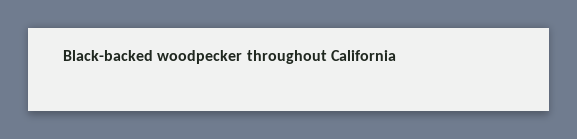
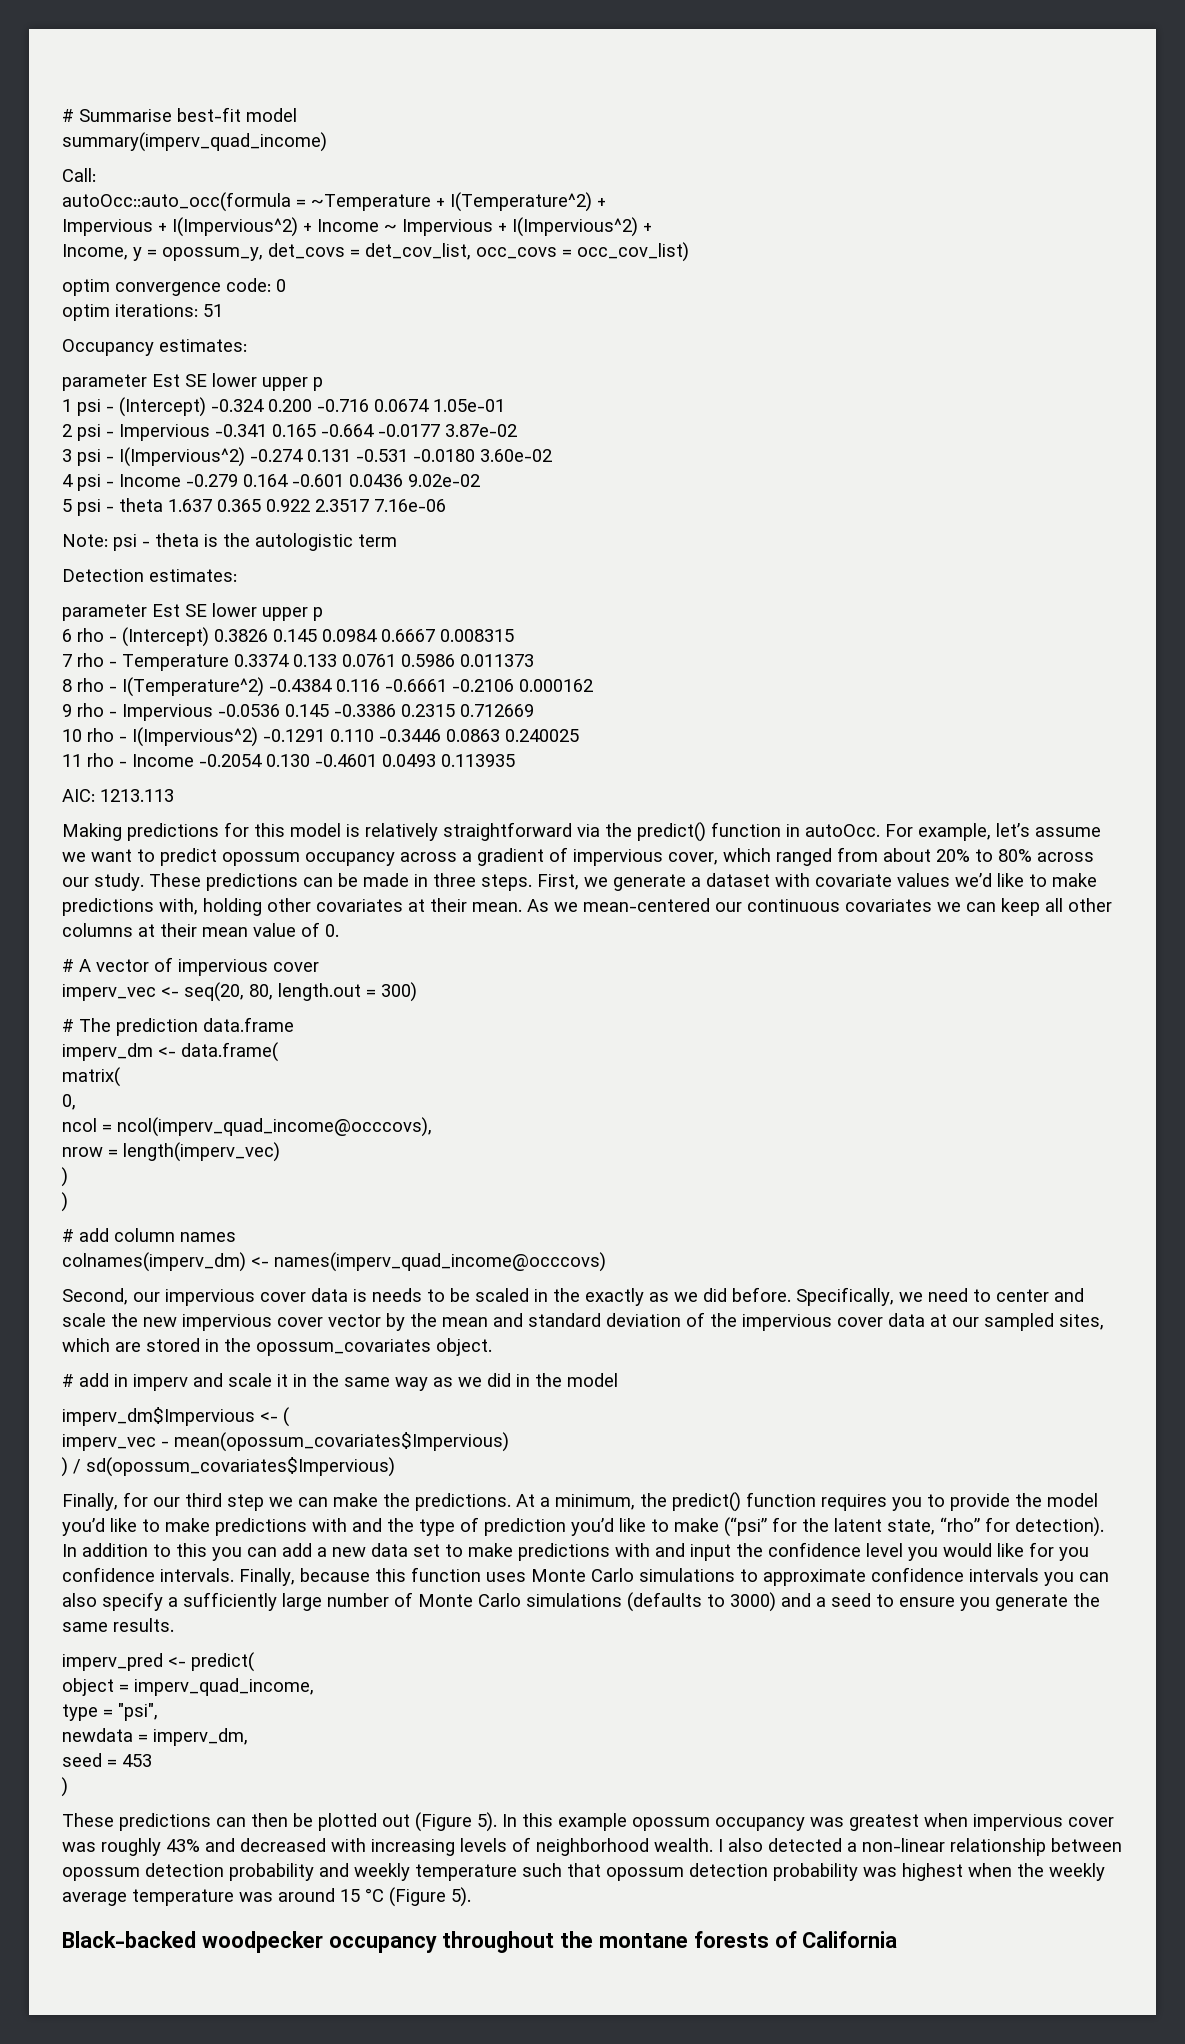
[63,50,327,64] Black-backed woodpecker throughout -> [62,107,297,122] [62,132,327,152] [62,168,96,182] [62,192,606,212] [62,217,652,237] [62,242,689,262] [62,278,286,296] [62,304,223,321] [62,339,247,356] [62,373,323,391] [62,397,505,417] [62,424,517,441] [62,447,552,467] [62,474,480,491] [62,498,446,516] [62,533,397,551] [62,569,237,582] [62,603,323,621] [62,627,514,647] [62,653,534,671] [62,677,593,697] [62,703,534,721] [62,727,579,747] [62,753,515,767] [62,789,174,802] [62,822,1101,842] [62,847,1094,866] [62,873,1097,891] [62,898,1112,916] [62,922,339,937] [62,957,319,976] [62,982,417,1002] [62,1017,294,1036] [62,1042,278,1062] [62,1067,120,1087] [62,1094,76,1110] [62,1117,432,1137] [62,1142,280,1162] [61,1167,68,1187] [61,1192,68,1212] [62,1228,236,1242] [62,1252,606,1272] [62,1287,1084,1306] [62,1312,1104,1331] [62,1338,492,1356] [62,1373,618,1391] [62,1407,289,1427] [62,1432,509,1452] [61,1457,395,1477] [62,1492,1098,1512] [62,1517,1104,1537] [62,1542,1089,1561] [62,1567,1109,1586] [62,1592,1100,1612] [62,1618,174,1632] [62,1652,254,1672] [62,1678,314,1696] [62,1703,158,1721] [62,1728,248,1746] [62,1753,152,1767] [61,1777,68,1797] [62,1812,1114,1832] [62,1837,1122,1856] [62,1863,1105,1881] [62,1887,471,1907] [62,1931,797,1953] # Summarise best-fit model // summary(imperv_quad_income) // Call: // autoOcc::auto_occ(formula = ~Temperature + I(Temperature^2) + // Impervious + I(Impervious^2) + Income ~ Impervious + I(Impervious^2) + // Income, y = opossum_y, det_covs = det_cov_list, occ_covs = occ_cov_list) // optim convergence code: 0 // optim iterations: 51 // Occupancy estimates: // parameter Est SE lower upper p // 1 psi - (Intercept) -0.324 0.200 -0.716 0.0674 1.05e-01 // 2 psi - Impervious -0.341 0.165 -0.664 -0.0177 3.87e-02 // 3 psi - I(Impervious^2) -0.274 0.131 -0.531 -0.0180 3.60e-02 // 4 psi - Income -0.279 0.164 -0.601 0.0436 9.02e-02 // 5 psi - theta 1.637 0.365 0.922 2.3517 7.16e-06 // Note: psi - theta is the autologistic term // Detection estimates: // parameter Est SE lower upper p // 6 rho - (Intercept) 0.3826 0.145 0.0984 0.6667 0.008315 // 7 rho - Temperature 0.3374 0.133 0.0761 0.5986 0.011373 // 8 rho - I(Temperature^2) -0.4384 0.116 -0.6661 -0.2106 0.000162 // 9 rho - Impervious -0.0536 0.145 -0.3386 0.2315 0.712669 // 10 rho - I(Impervious^2) -0.1291 0.110 -0.3446 0.0863 0.240025 // 11 rho - Income -0.2054 0.130 -0.4601 0.0493 0.113935 // AIC: 1213.113 // Making predictions for this model is relatively straightforward via the predict() function in autoOcc. For example, let’s assume we want to predict opossum occupancy across a gradient of impervious cover, which ranged from about 20% to 80% across our study. These predictions can be made in three steps. First, we generate a dataset with covariate values we’d like to make predictions with, holding other covariates at their mean. As we mean-centered our continuous covariates we can keep all other columns at their mean value of 0. // # A vector of impervious cover // imperv_vec <- seq(20, 80, length.out = 300) // # The prediction data.frame // imperv_dm <- data.frame( // matrix( // 0, // ncol = ncol(imperv_quad_income@occcovs), // nrow = length(imperv_vec) // ) // ) // # add column names // colnames(imperv_dm) <- names(imperv_quad_income@occcovs) // Second, our impervious cover data is needs to be scaled in the exactly as we did before. Specifically, we need to center and scale the new impervious cover vector by the mean and standard deviation of the impervious cover data at our sampled sites, which are stored in the opossum_covariates object. // # add in imperv and scale it in the same way as we did in the model // imperv_dm$Impervious <- ( // imperv_vec - mean(opossum_covariates$Impervious) // ) / sd(opossum_covariates$Impervious) // Finally, for our third step we can make the predictions. At a minimum, the predict() function requires you to provide the model you’d like to make predictions with and the type of prediction you’d like to make (“psi” for the latent state, “rho” for detection). In addition to this you can add a new data set to make predictions with and input the confidence level you would like for you confidence intervals. Finally, because this function uses Monte Carlo simulations to approximate confidence intervals you can also specify a sufficiently large number of Monte Carlo simulations (defaults to 3000) and a seed to ensure you generate the same results. // imperv_pred <- predict( // object = imperv_quad_income, // type = "psi", // newdata = imperv_dm, // seed = 453 // ) // These predictions can then be plotted out (Figure 5). In this example opossum occupancy was greatest when impervious cover was roughly 43% and decreased with increasing levels of neighborhood wealth. I also detected a non-linear relationship between opossum detection probability and weekly temperature such that opossum detection probability was highest when the weekly average temperature was around 15 °C (Figure 5). // Black-backed woodpecker occupancy throughout the montane forests of

